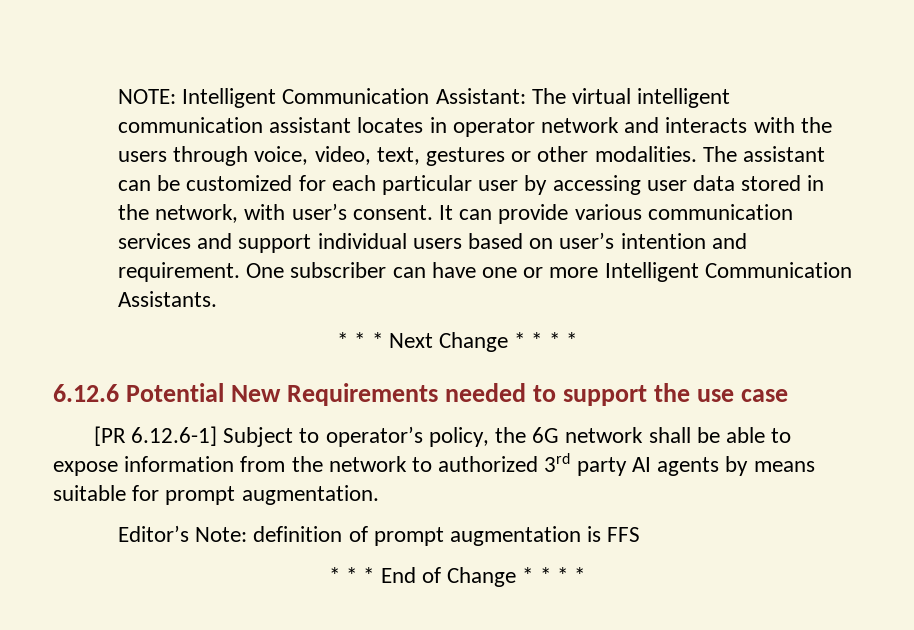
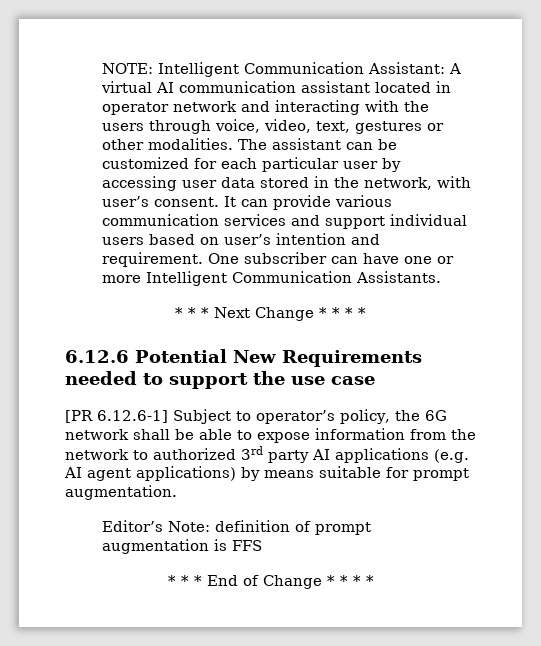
[531,88,731,108] The virtual intelligent -> [449,63,462,74] [101,81,175,93] A virtual AI
[357,117,424,133] locates -> [375,82,432,93] located
[665,117,748,133] interacts -> [275,100,361,115] interacting
[657,457,720,476] agents -> [335,448,469,463] [64,466,236,481] applications (e.g. AI agent applications)

